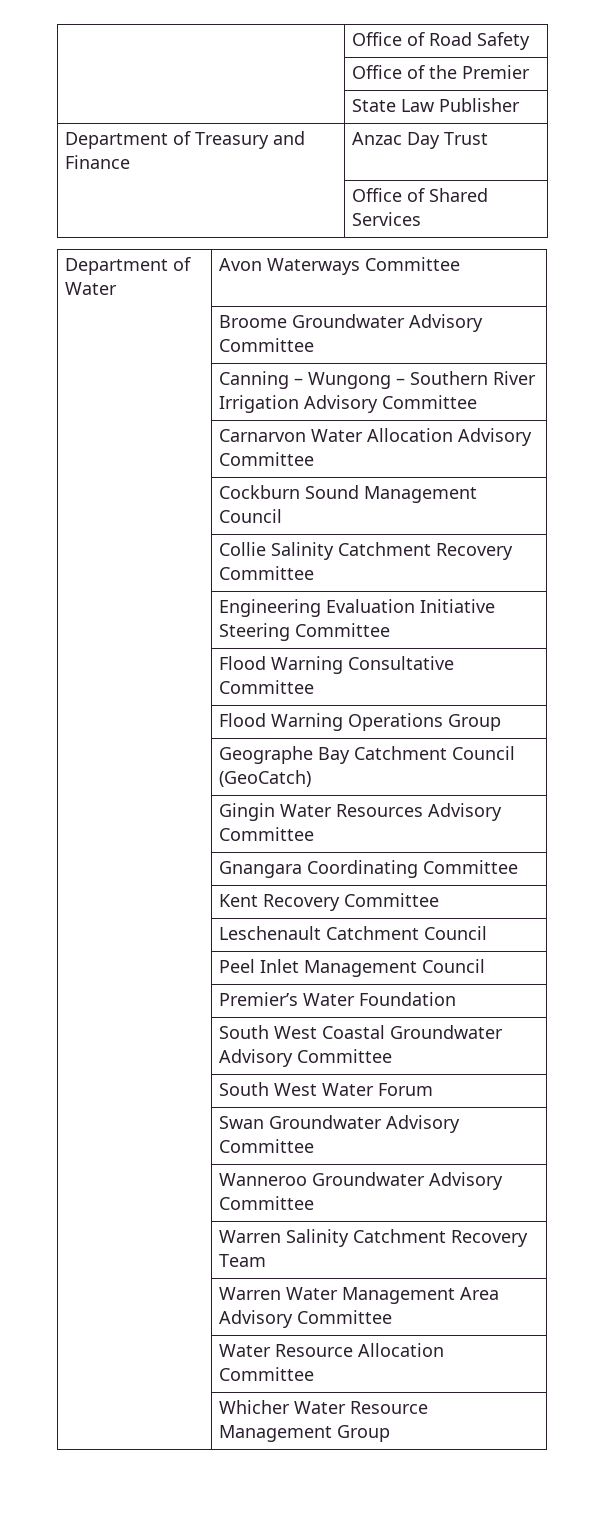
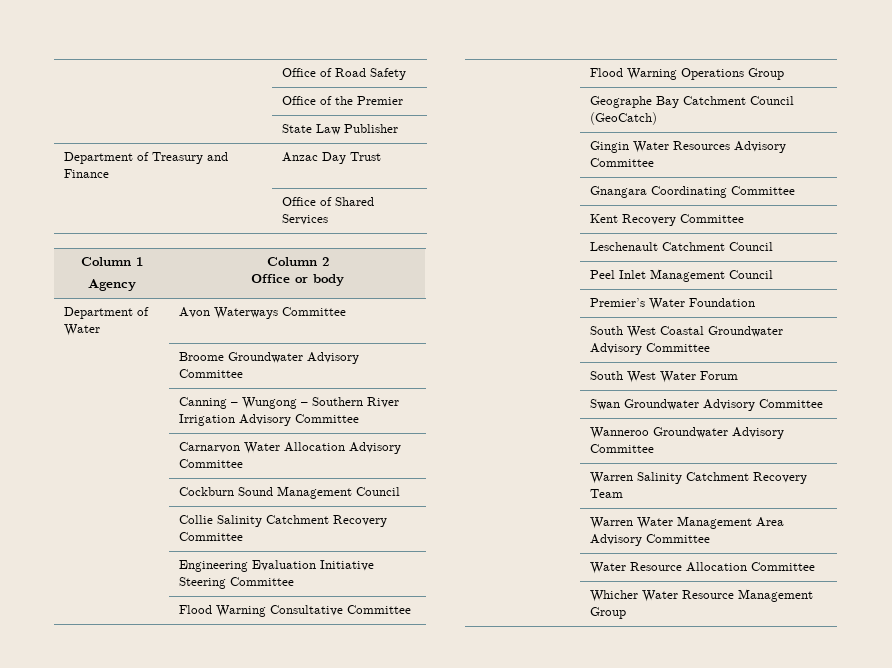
(422, 219) none -> [81,257,143,266] [88,279,136,291] [266,257,329,266] [251,274,344,286] // Column 1 // Agency | Column 2 // Office or body

